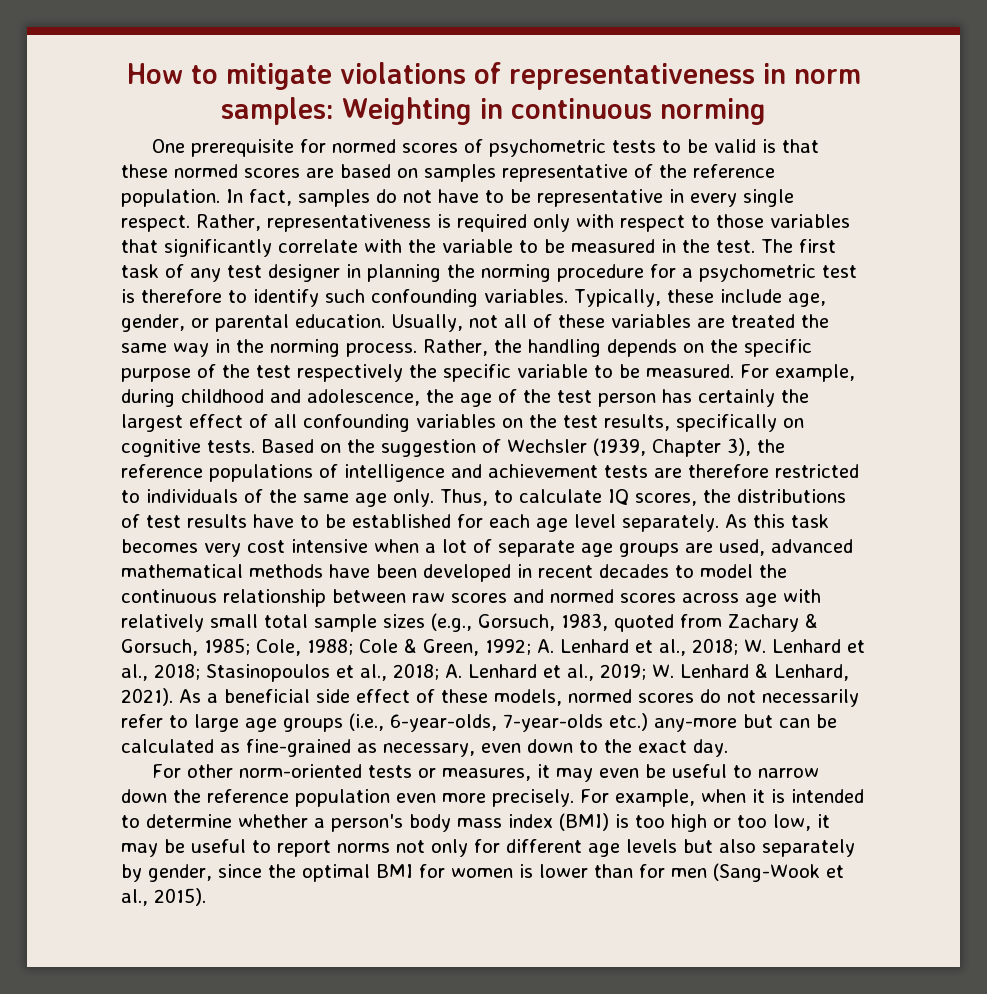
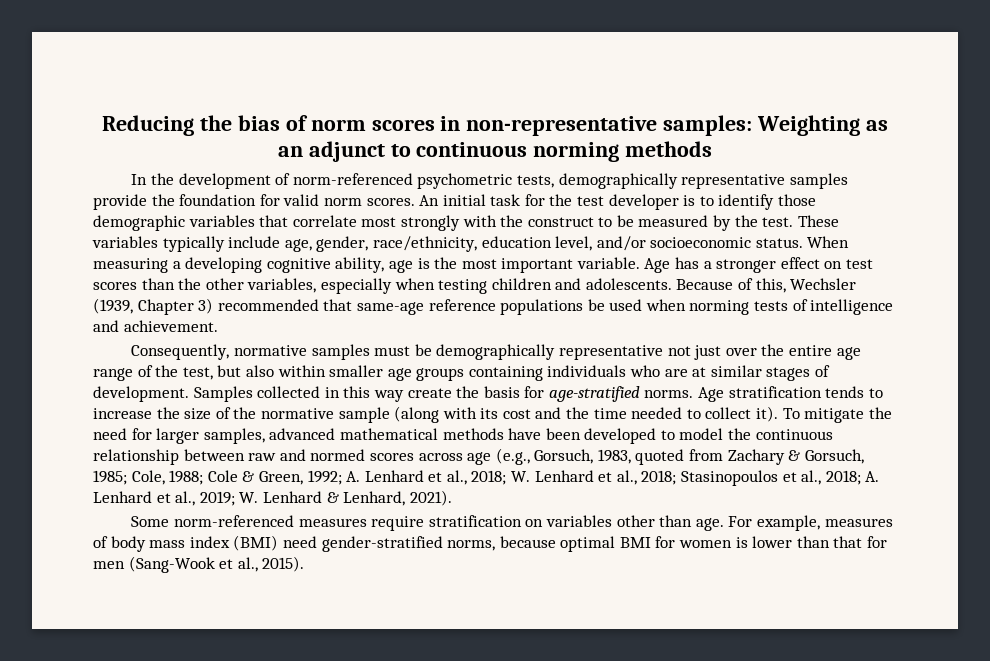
[126,62,861,90] [221,97,766,125] [151,139,819,157] [121,164,775,182] [121,189,794,207] [121,214,850,232] [121,239,358,257] How to mitigate violations of representativeness in norm samples: Weighting in continuous norming // One prerequisite for normed scores of psychometric tests to be valid is that these normed scores are based on samples representative of the reference population. In fact, samples do not have to be representative in every single respect. Rather, representativeness is required only with respect to those variables that significantly correlate -> [102,115,888,136] [277,141,713,162] [131,173,848,189] [93,194,817,210] [93,215,460,231] Reducing the bias of norm scores in non-representative samples: Weighting as an adjunct to continuous norming methods // In the development of norm-referenced psychometric tests, demographically representative samples provide the foundation for valid norm scores. An initial task for the test developer is to identify those demographic variables that correlate most strongly
[442,239,513,253] variable -> [527,217,594,227] construct
[661,239,676,253] in -> [713,215,732,231] by
[761,239,836,253] [121,264,857,282] [121,289,826,307] [121,314,829,332] [121,339,812,357] [121,364,855,382] [121,389,809,407] [121,414,804,432] [121,438,785,457] [121,464,859,482] [121,489,846,507] [121,514,829,532] [121,539,765,557] The first task of any test designer in planning the norming procedure for a psychometric test is therefore to identify such confounding variables. Typically, these include age, gender, or parental education. Usually, not all of these variables are treated the same way in the norming process. Rather, the handling depends on the specific purpose of the test respectively the specific variable to be measured. For example, during childhood and adolescence, the age of the test person has certainly the largest effect of all confounding variables on the test results, specifically on cognitive tests. Based on the suggestion of Wechsler (1939, Chapter 3), the reference populations of intelligence and achievement tests are therefore restricted to individuals of the same age only. Thus, to calculate IQ scores, the distributions of test results have to be established for each age level separately. As this task becomes very cost intensive when a lot of separate age groups are used, -> [797,215,839,227] [92,236,850,252] [93,257,874,273] [93,278,857,294] [93,298,894,315] [93,320,218,332] [131,344,861,360] [93,365,831,381] [93,386,883,402] [93,406,892,423] [93,428,265,444] These variables typically include age, gender, race/ethnicity, education level, and/or socioeconomic status. When measuring a developing cognitive ability, age is the most important variable. Age has a stronger effect on test scores than the other variables, especially when testing children and adolescents. Because of this, Wechsler (1939, Chapter 3) recommended that same-age reference populations be used when norming tests of intelligence and achievement. // Consequently, normative samples must be demographically representative not just over the entire age range of the test, but also within smaller age groups containing individuals who are at similar stages of development. Samples collected in this way create the basis for age-stratified norms. Age stratification tends to increase the size of the normative sample (along with its cost and the time needed to collect it). To mitigate the need for larger samples,
[517,564,669,578] in recent decades -> (657, 436) none
[451,593,507,603] scores -> (277, 457) none
[783,589,821,603] [121,614,425,632] with relatively small total sample sizes -> (492, 458) none
[179,689,859,707] [121,713,837,732] [121,739,728,757] [151,764,819,782] [121,789,864,807] [121,813,830,832] [121,839,855,857] [121,864,296,882] As a beneficial side effect of these models, normed scores do not necessarily refer to large age groups (i.e., 6-year-olds, 7-year-olds etc.) any-more but can be calculated as fine-grained as necessary, even down to the exact day. // For other norm-oriented tests or measures, it may even be useful to narrow down the reference population even more precisely. For example, when it is intended to determine whether a person's body mass index (BMI) is too high or too low, it may be useful to report norms not only for different age levels but also separately by gender, since the -> [131,515,893,531] [93,535,556,552] // Some norm-referenced measures require stratification on variables other than age. For example, measures of body mass index (BMI) need gender-stratified norms, because
(633, 871) none -> [833,536,863,548] that

